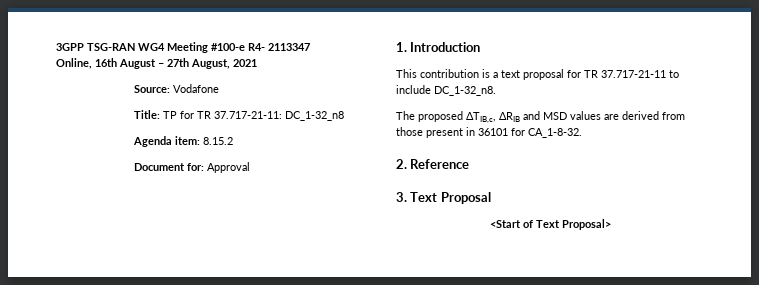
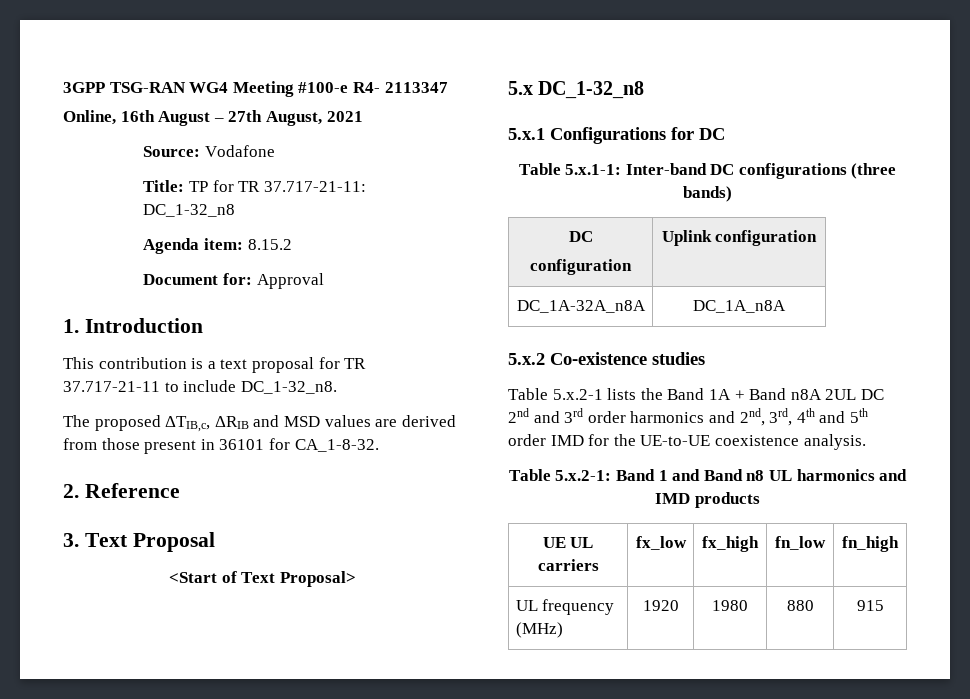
(611, 224) none -> [508,81,645,99] [508,127,725,144] [518,163,897,179] [683,186,732,202] [568,231,593,242] [530,259,632,275] [661,230,818,246] [516,300,646,313] [693,300,786,313] [508,352,705,365] [508,388,884,400] [508,408,868,426] [508,434,866,450] [508,469,908,481] [655,492,760,508] [542,537,594,548] [537,559,599,571] [635,536,687,550] [702,536,759,552] [775,536,826,550] [842,536,899,552] [515,599,615,615] [515,622,563,638] [642,600,679,611] [712,600,748,611] [786,600,814,611] [856,600,884,611] // 5.x DC_1-32_n8 // 5.x.1 Configurations for DC // Table 5.x.1-1: Inter-band DC configurations (three bands) // DC // configuration | Uplink configuration // DC_1A-32A_n8A | DC_1A_n8A // 5.x.2 Co-existence studies // Table 5.x.2-1 lists the Band 1A + Band n8A 2UL DC 2nd and 3rd order harmonics and 2nd, 3rd, 4th and 5th order IMD for the UE-to-UE coexistence analysis. // Table 5.x.2-1: Band 1 and Band n8 UL harmonics and IMD products // UE UL carriers | fx_low | fx_high | fn_low | fn_high // UL frequency (MHz) | 1920 | 1980 | 880 | 915

